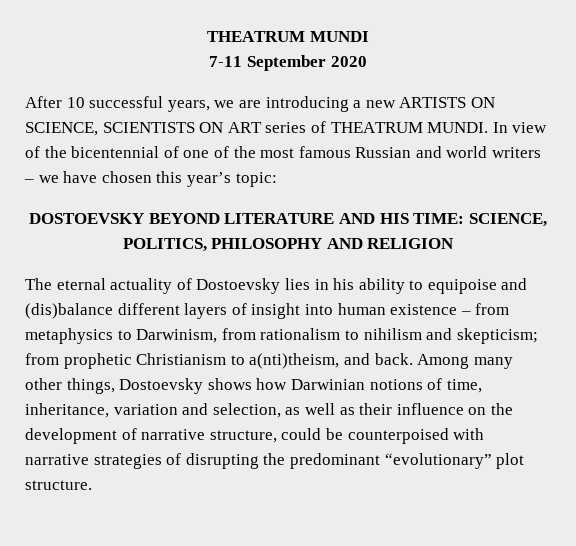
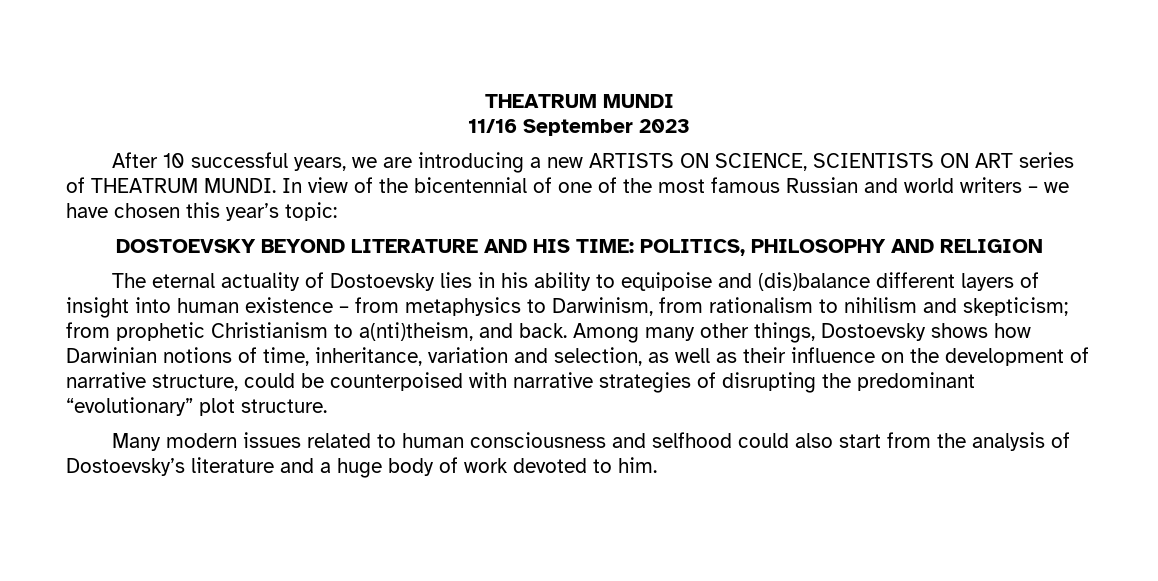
[209,55,367,71] 7-11 September 2020 -> [468,119,690,136] 11/16 September 2023
[468,213,547,227] SCIENCE, -> (634, 246) none
(92, 485) none -> [111,432,1070,451] [66,457,657,478] // Many modern issues related to human consciousness and selfhood could also start from the analysis of Dostoevsky’s literature and a huge body of work devoted to him.

